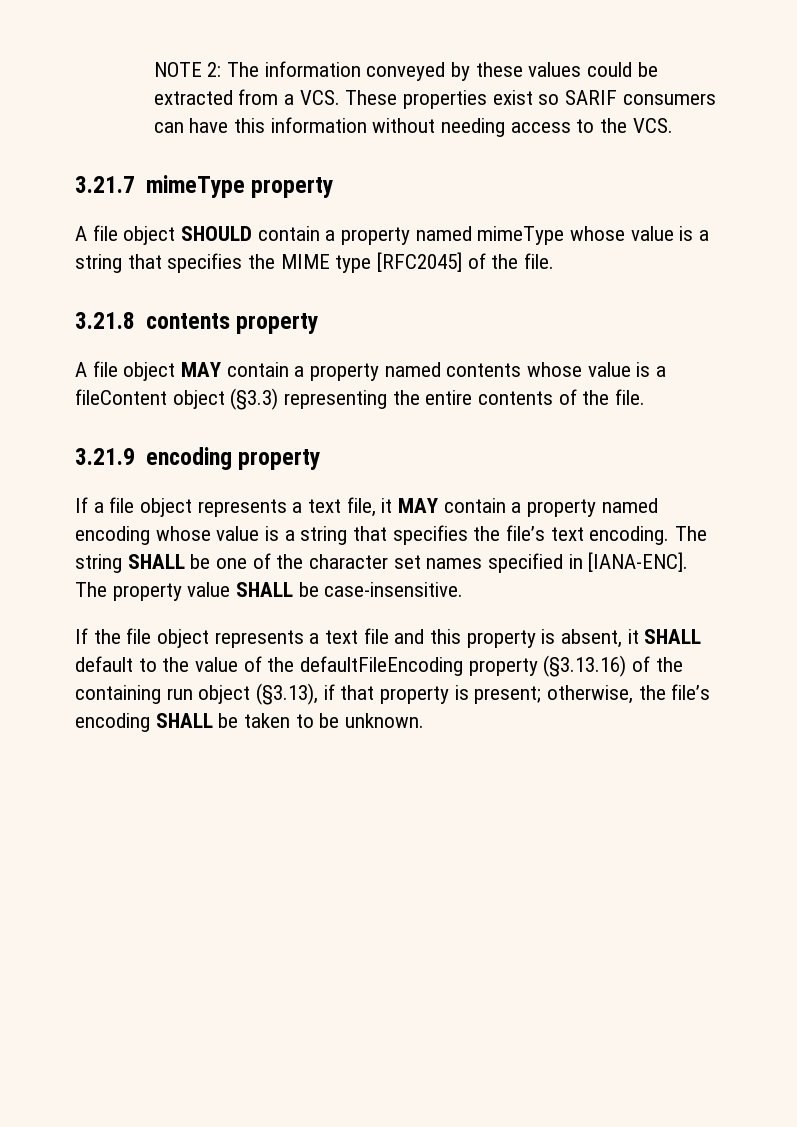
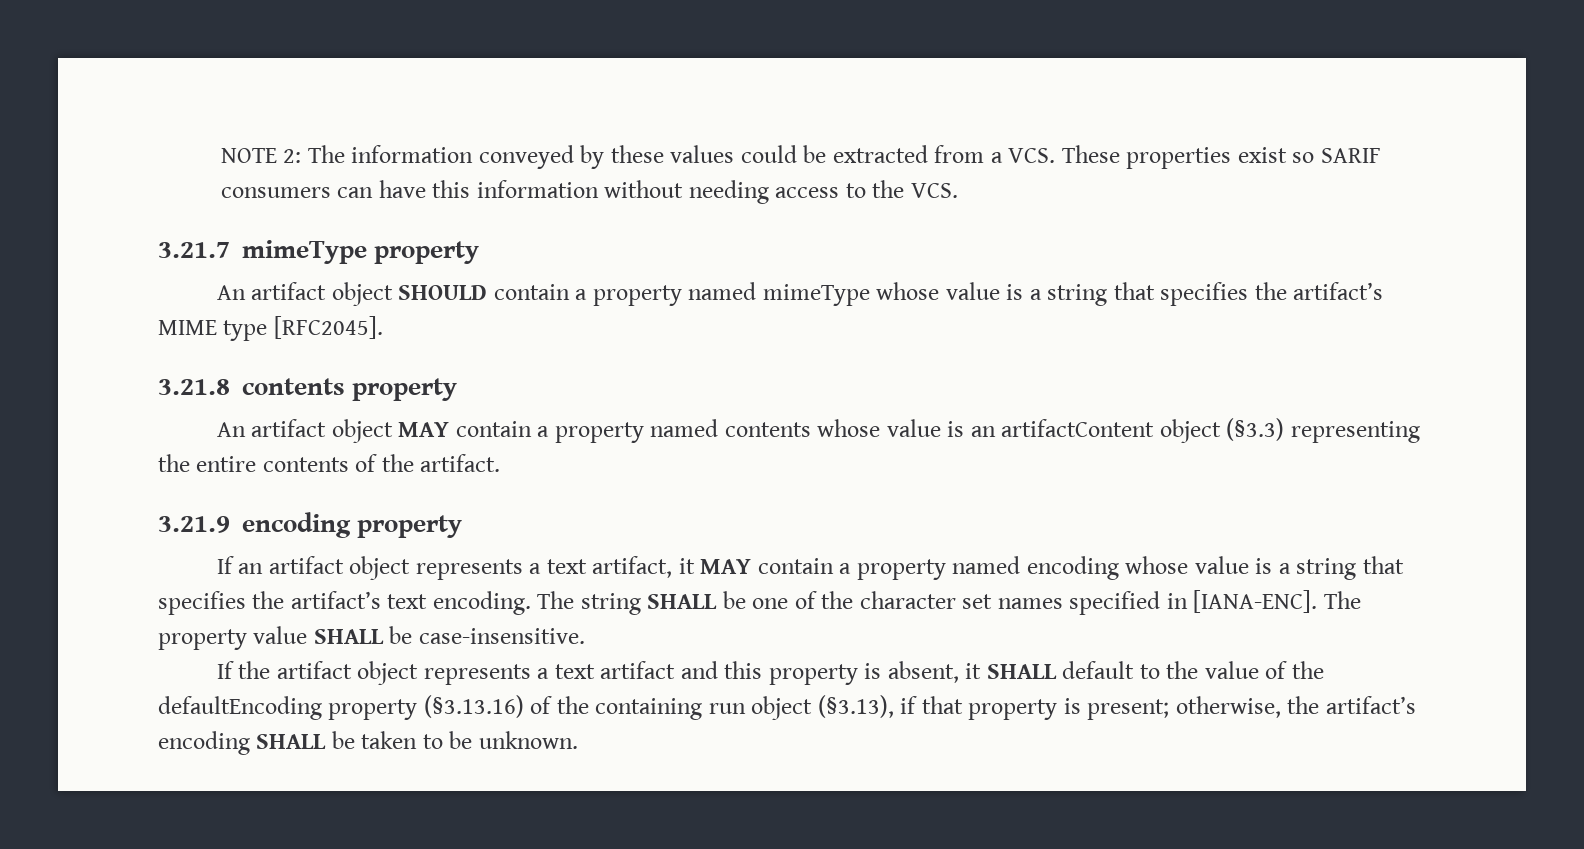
[75,225,118,241] A file -> [216,282,327,300] An artifact
(276, 261) none -> [1293,282,1384,300] artifact’s
[377,252,555,272] [RFC2045] of the file. -> [273,316,383,339] [RFC2045].
[75,361,118,377] A file -> [216,419,327,437] An artifact
[656,366,667,377] [75,389,167,405] a fileContent -> [970,419,1155,437] an artifactContent
[615,389,646,405] file. -> [420,454,501,472] artifact.
[93,497,376,517] a file object represents a text file, -> [238,556,673,580] an artifact object represents a text artifact,
[506,525,546,541] file’s -> [290,591,381,609] artifact’s
[126,628,389,648] file object represents a text file -> [276,661,676,685] artifact object represents a text artifact
[300,656,464,676] defaultFileEncoding -> [158,696,322,720] defaultEncoding
[671,684,711,700] file’s -> [1325,696,1416,714] artifact’s

